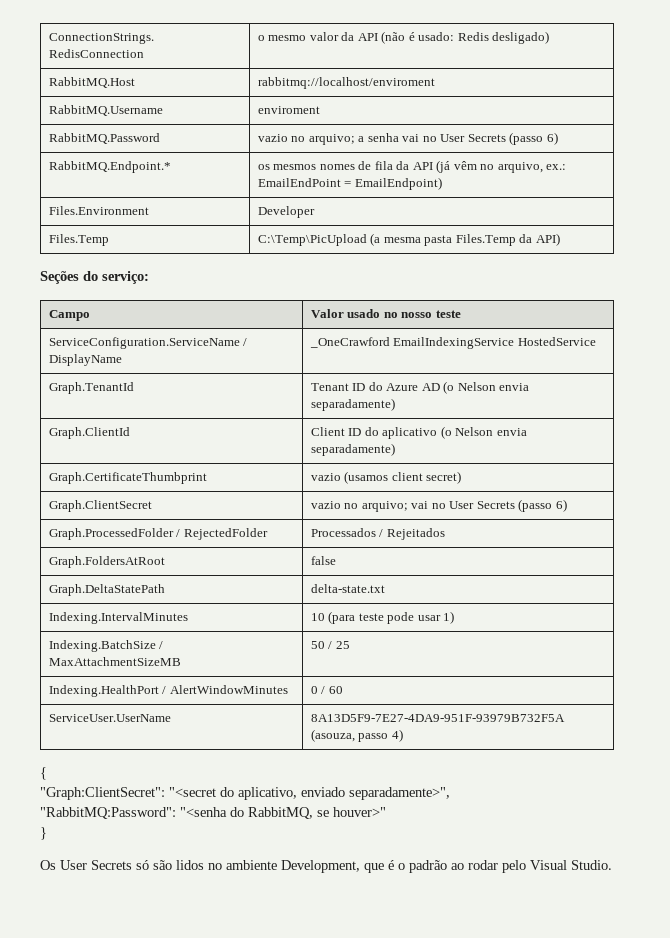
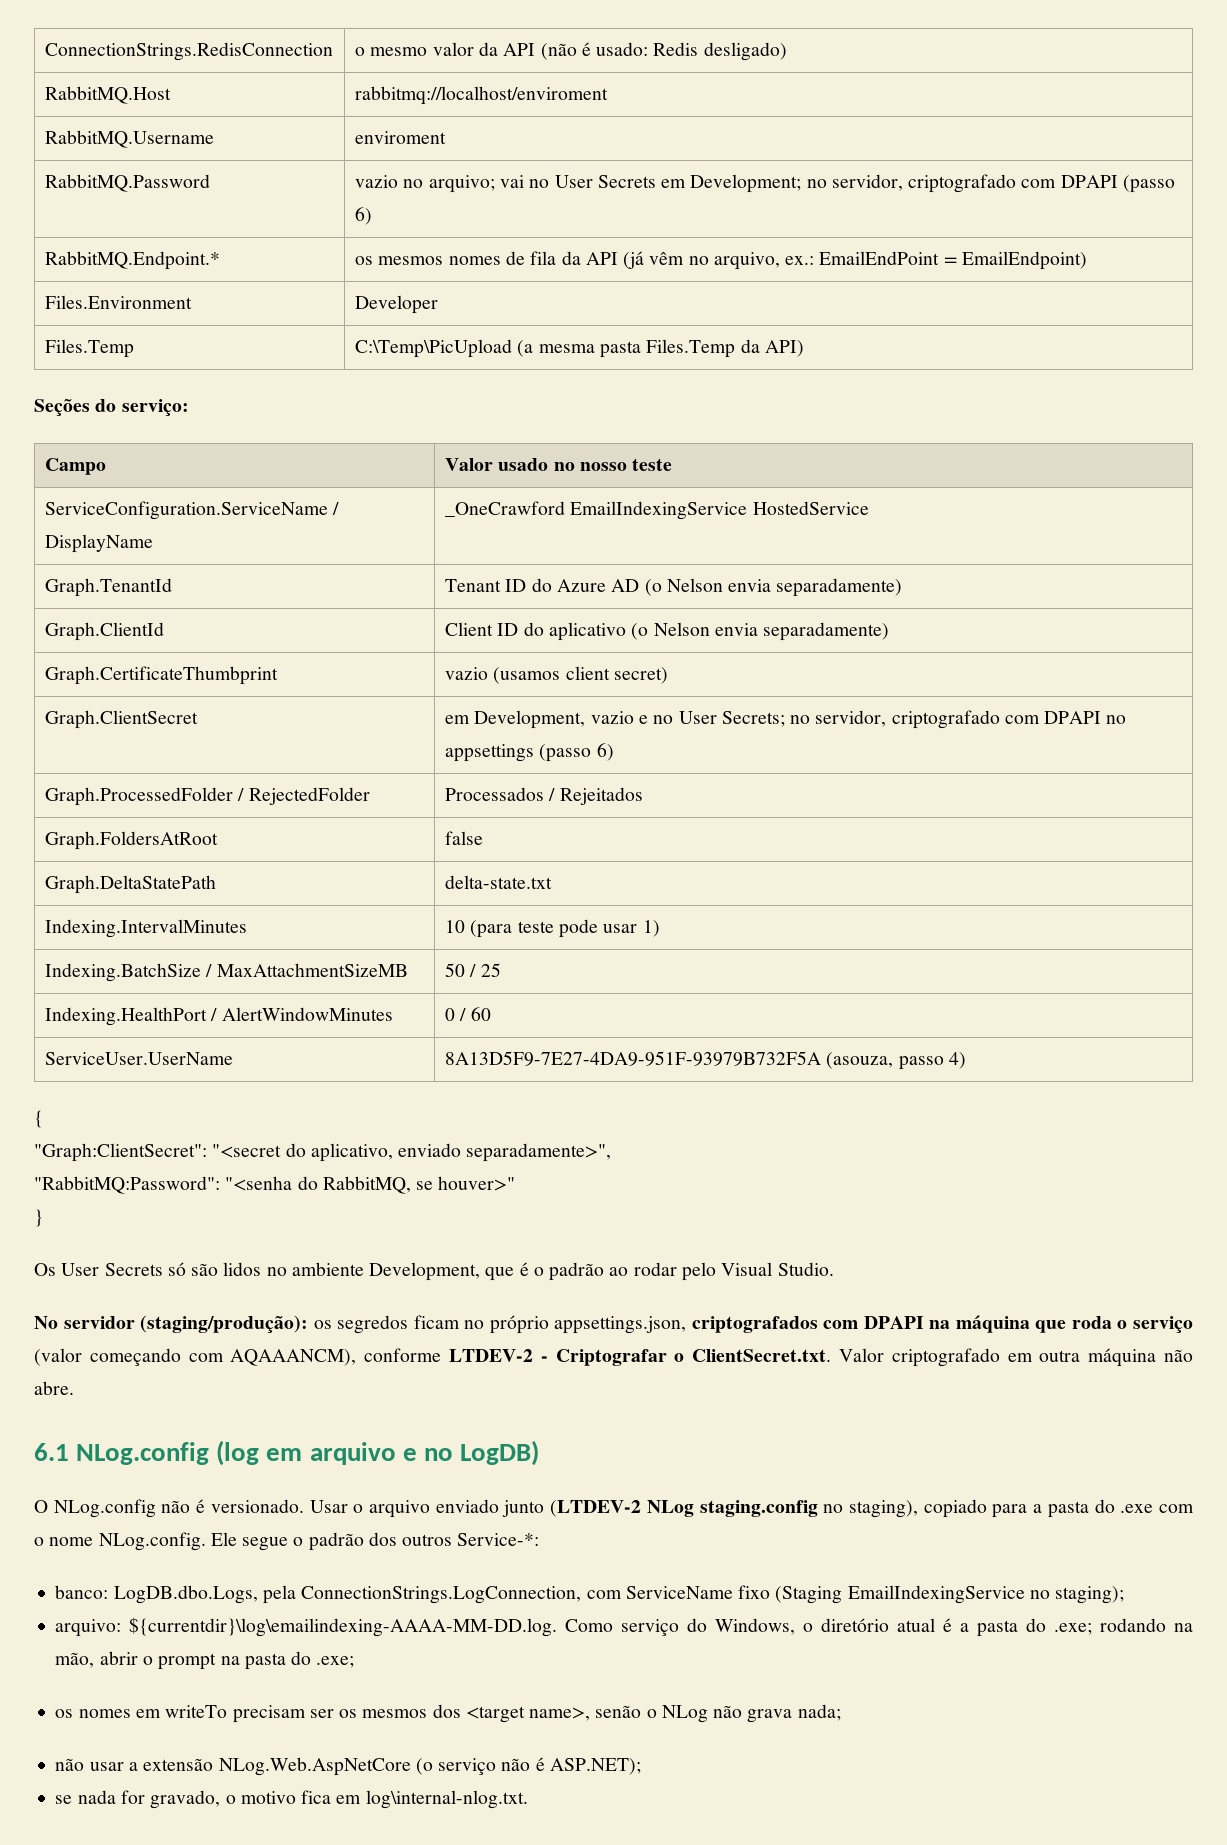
[358,133,506,142] a senha vai no User Secrets -> [499,174,1118,193] vai no User Secrets em Development; no servidor, criptografado com DPAPI
[310,501,515,512] vazio no arquivo; vai no User Secrets -> [445,710,1127,729] [445,744,535,762] em Development, vazio e no User Secrets; no servidor, criptografado com DPAPI no appsettings
(612, 865) none -> [34,1315,1193,1334] [34,1348,1193,1367] [34,1381,74,1395] [34,1440,540,1466] [34,1499,1194,1518] [34,1532,540,1551] [55,1585,1125,1604] [55,1617,1194,1637] [55,1651,355,1670] [55,1704,841,1723] [55,1757,641,1776] [55,1790,528,1809] // No servidor (staging/produção): os segredos ficam no próprio appsettings.json, criptografados com DPAPI na máquina que roda o serviço (valor começando com AQAAANCM), conforme LTDEV-2 - Criptografar o ClientSecret.txt. Valor criptografado em outra máquina não abre. // 6.1 NLog.config (log em arquivo e no LogDB) // O NLog.config não é versionado. Usar o arquivo enviado junto (LTDEV-2 NLog staging.config no staging), copiado para a pasta do .exe com o nome NLog.config. Ele segue o padrão dos outros Service-*: // banco: LogDB.dbo.Logs, pela ConnectionStrings.LogConnection, com ServiceName fixo (Staging EmailIndexingService no staging); // arquivo: ${currentdir}\log\emailindexing-AAAA-MM-DD.log. Como serviço do Windows, o diretório atual é a pasta do .exe; rodando na mão, abrir o prompt na pasta do .exe; // os nomes em writeTo precisam ser os mesmos dos <target name>, senão o NLog não grava nada; // não usar a extensão NLog.Web.AspNetCore (o serviço não é ASP.NET); // se nada for gravado, o motivo fica em log\internal-nlog.txt.

